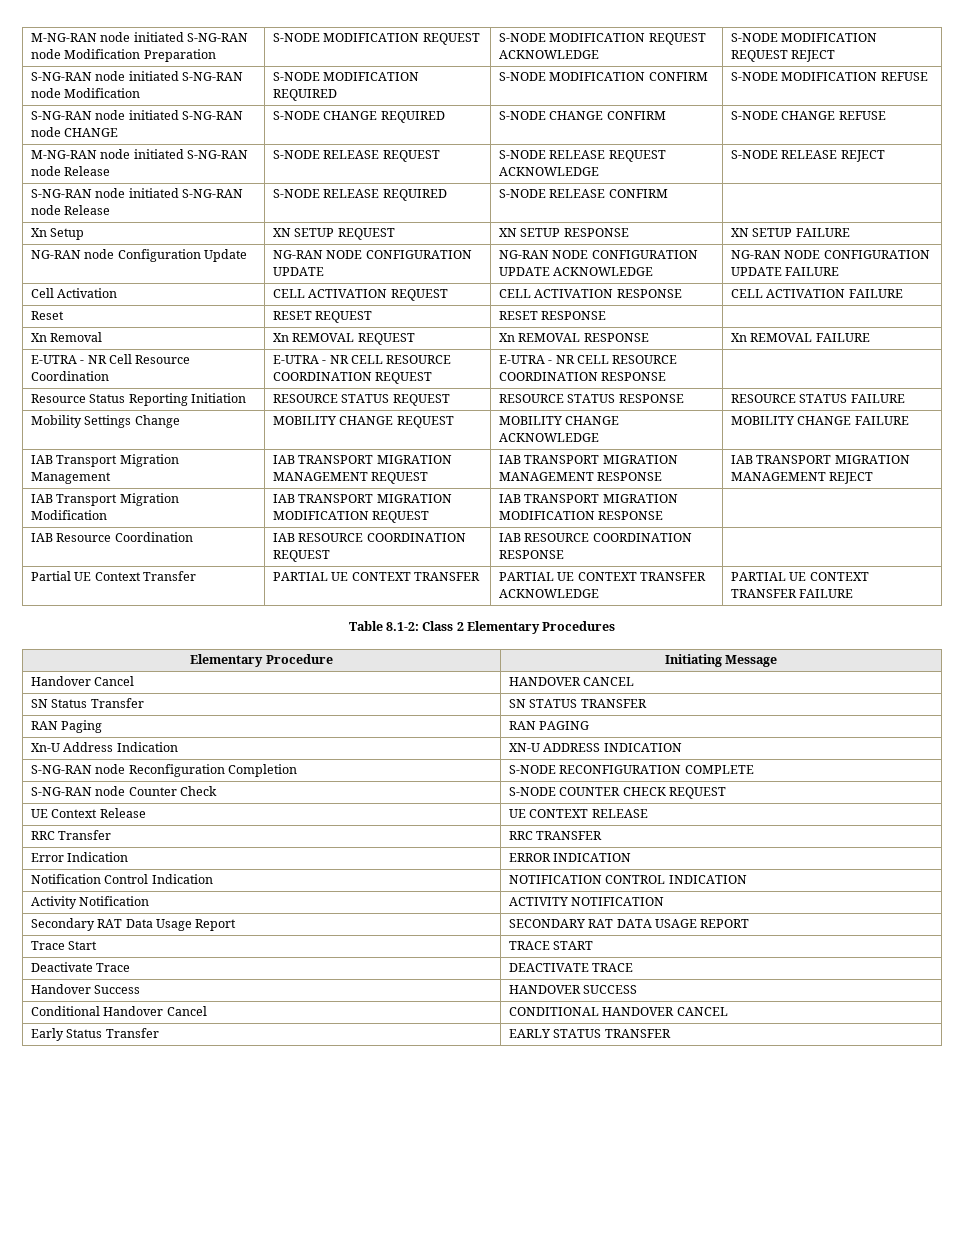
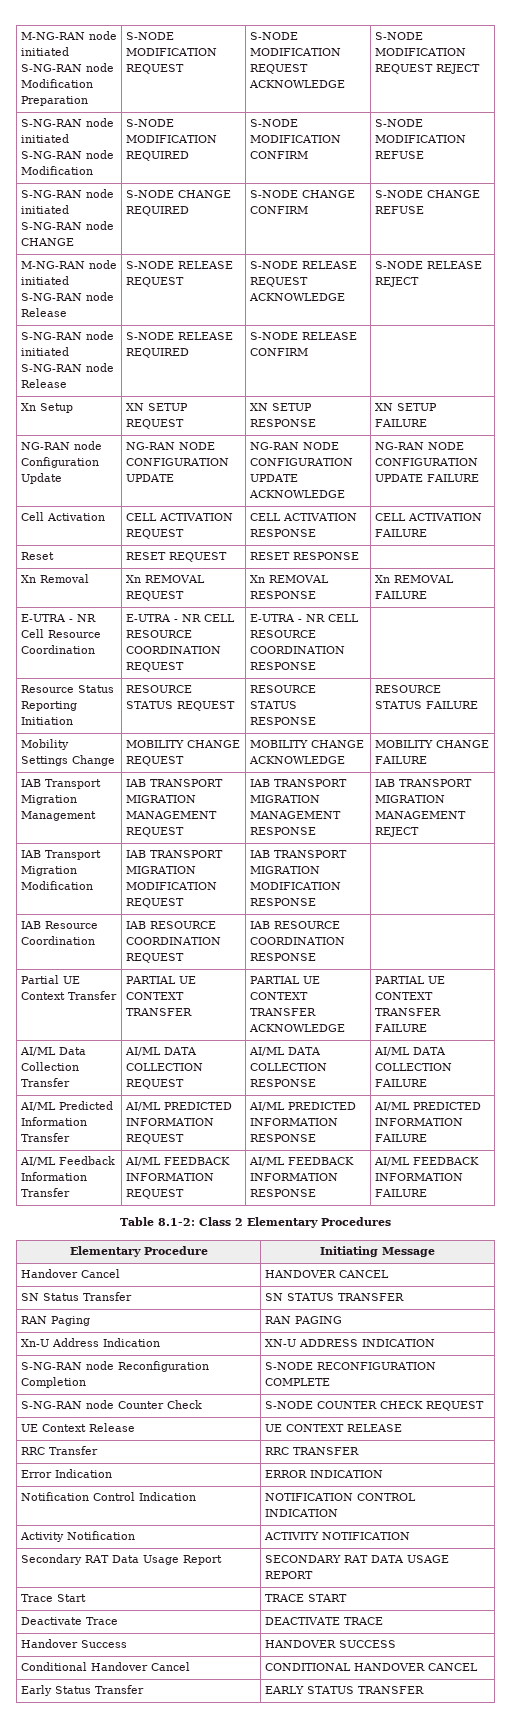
(854, 593) none -> [19,1047,86,1056] [20,1062,79,1071] [20,1078,70,1087] [124,1047,197,1056] [125,1063,203,1071] [125,1079,184,1089] [248,1047,321,1056] [249,1063,327,1071] [249,1079,316,1087] [373,1047,446,1056] [374,1063,452,1071] [374,1079,427,1087] [19,1101,113,1111] [20,1117,87,1126] [20,1133,70,1142] [124,1102,232,1111] [125,1118,214,1126] [125,1134,184,1144] [248,1102,356,1111] [249,1118,338,1126] [249,1134,316,1142] [373,1102,481,1111] [374,1118,463,1126] [374,1134,427,1142] [19,1156,115,1166] [20,1172,87,1181] [20,1188,70,1197] [124,1157,230,1166] [125,1173,214,1181] [125,1189,184,1199] [248,1157,354,1166] [249,1173,338,1181] [249,1189,316,1197] [373,1157,479,1166] [374,1173,463,1181] [374,1189,427,1197] // AI/ML Data Collection Transfer | AI/ML DATA COLLECTION REQUEST | AI/ML DATA COLLECTION RESPONSE | AI/ML DATA COLLECTION FAILURE // AI/ML Predicted Information Transfer | AI/ML PREDICTED INFORMATION REQUEST | AI/ML PREDICTED INFORMATION RESPONSE | AI/ML PREDICTED INFORMATION FAILURE // AI/ML Feedback Information Transfer | AI/ML FEEDBACK INFORMATION REQUEST | AI/ML FEEDBACK INFORMATION RESPONSE | AI/ML FEEDBACK INFORMATION FAILURE

